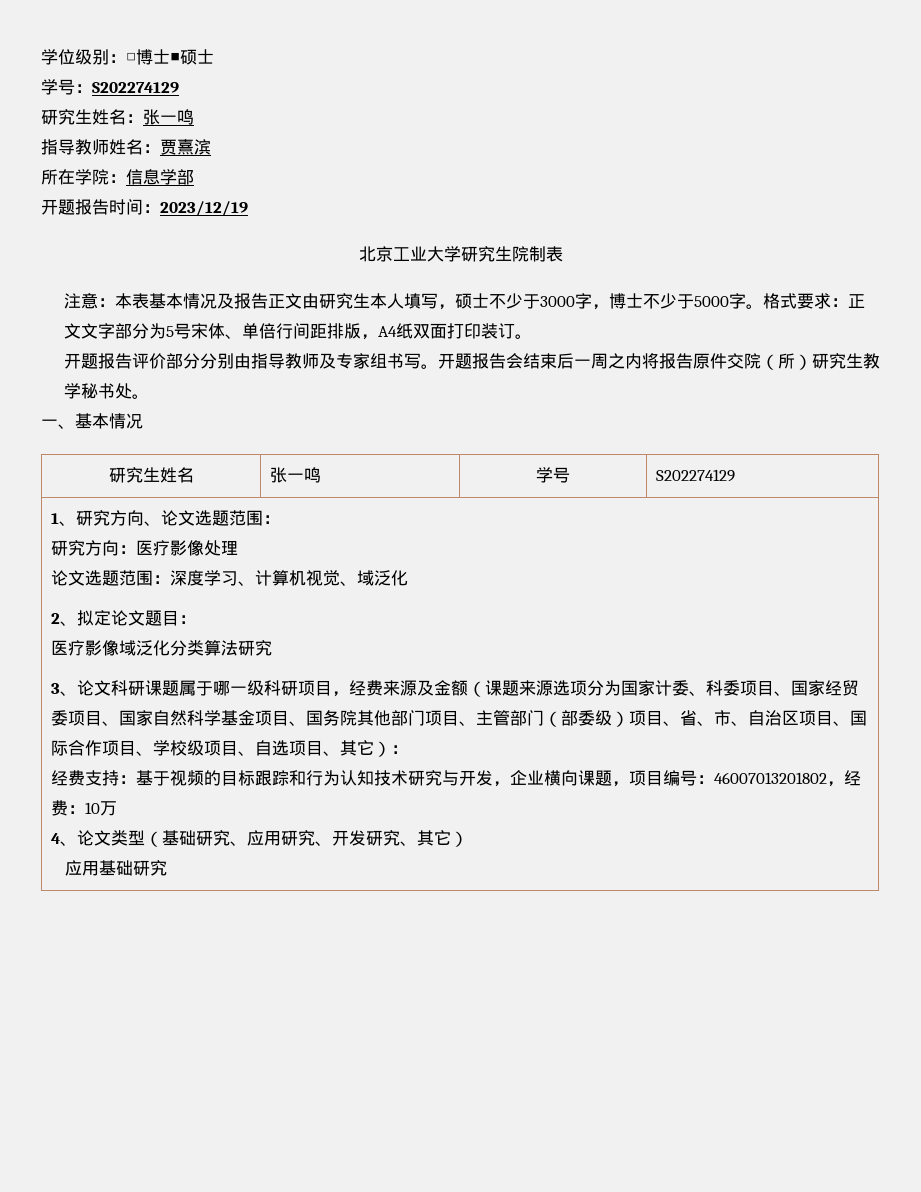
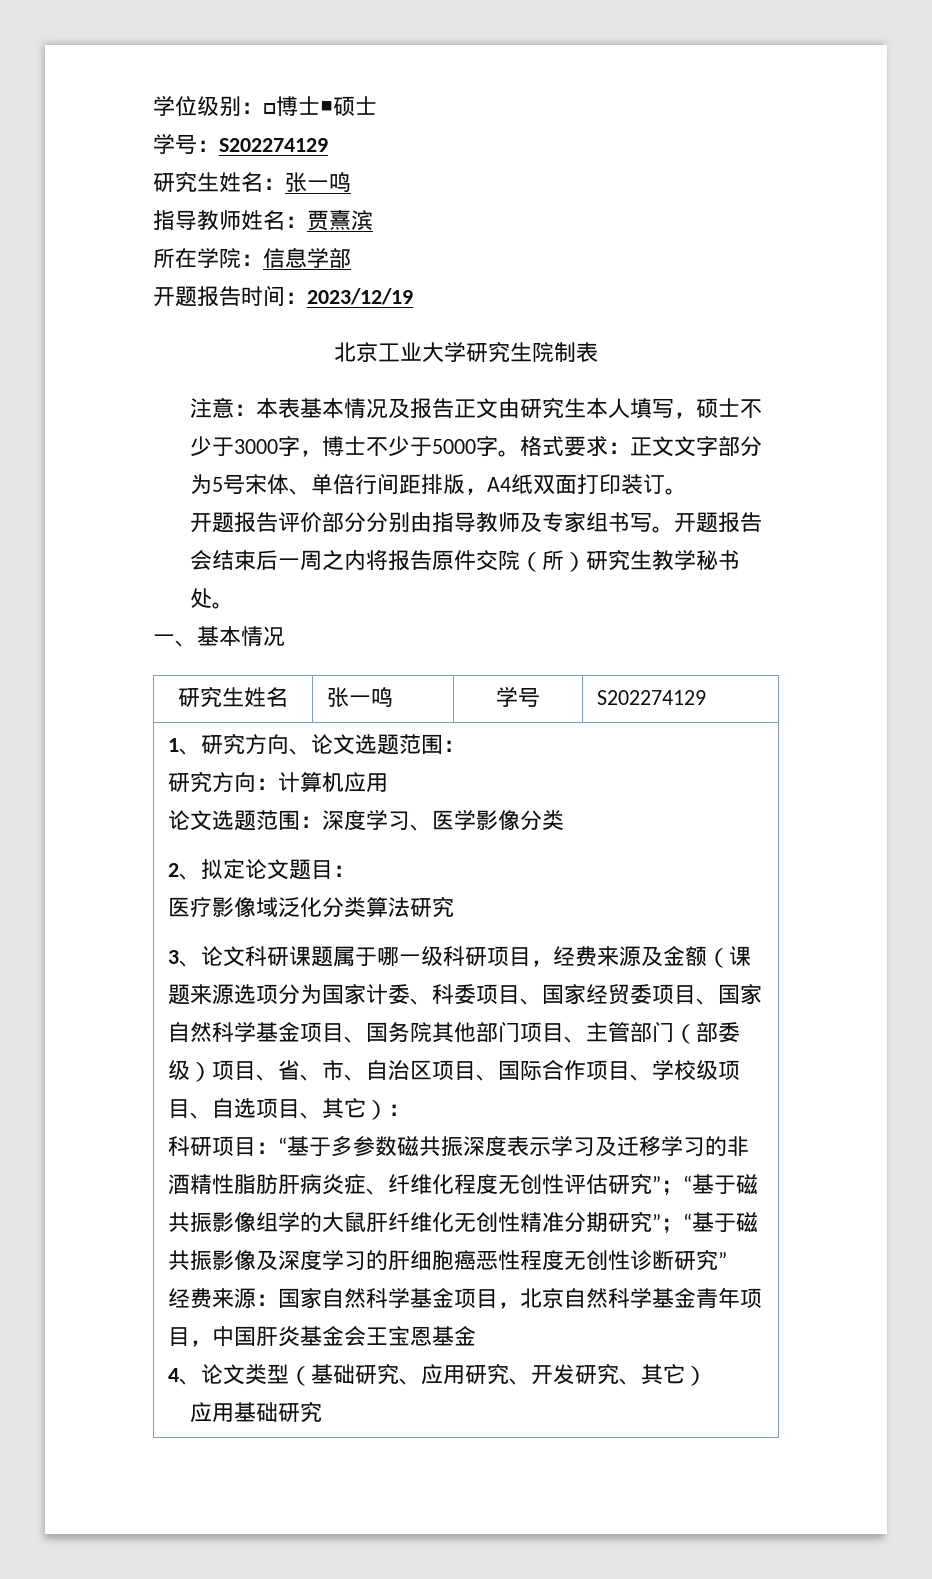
[135,540,238,556] 医疗影像处理 -> [278,772,389,793] 计算机应用
[254,570,408,586] 计算机视觉、域泛化 -> [432,810,565,830] 医学影像分类
[50,770,861,787] [50,800,117,816] 经费支持：基于视频的目标跟踪和行为认知技术研究与开发，企业横向课题，项目编号：46007013201802，经费：10万 -> [168,1136,750,1157] [168,1173,759,1195] [168,1211,759,1233] [168,1249,728,1271] [168,1287,763,1309] [168,1326,477,1347] 科研项目：“基于多参数磁共振深度表示学习及迁移学习的非酒精性脂肪肝病炎症、纤维化程度无创性评估研究”；“基于磁共振影像组学的大鼠肝纤维化无创性精准分期研究”；“基于磁共振影像及深度学习的肝细胞癌恶性程度无创性诊断研究” // 经费来源：国家自然科学基金项目，北京自然科学基金青年项目，中国肝炎基金会王宝恩基金

